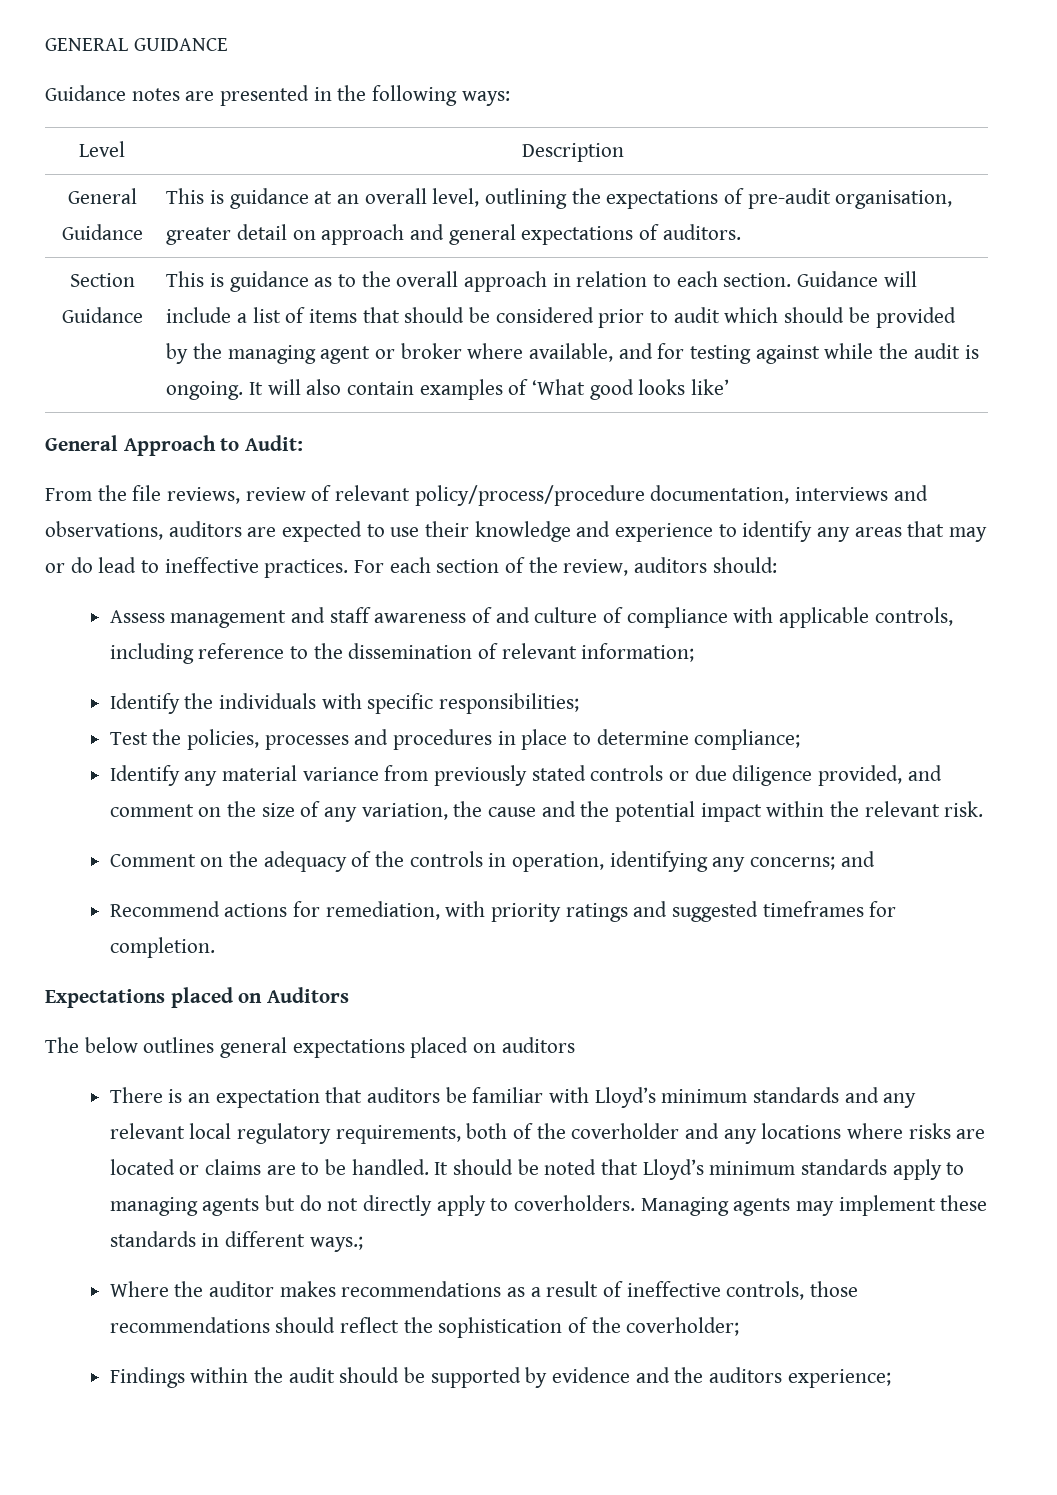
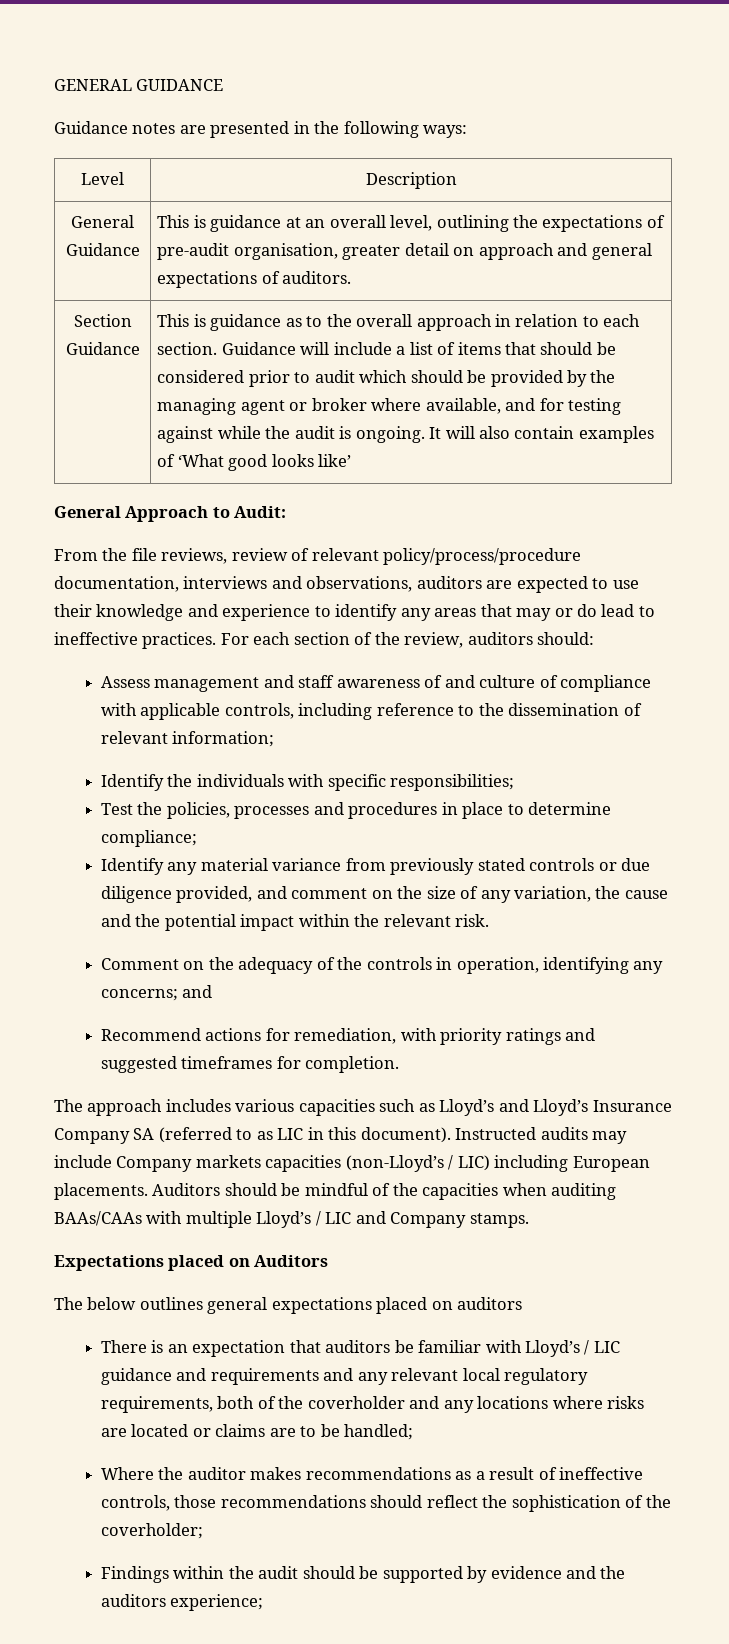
(215, 947) none -> [54,1099,672,1116] [54,1127,628,1144] [54,1155,650,1172] [54,1183,617,1200] [54,1211,529,1228] // The approach includes various capacities such as Lloyd’s and Lloyd’s Insurance Company SA (referred to as LIC in this document). Instructed audits may include Company markets capacities (non-Lloyd’s / LIC) including European placements. Auditors should be mindful of the capacities when auditing BAAs/CAAs with multiple Lloyd’s / LIC and Company stamps.
[661,1087,840,1103] minimum standards -> [584,1340,620,1355] [100,1368,319,1385] / LIC guidance and requirements
[351,1159,965,1180] [109,1195,988,1216] [109,1231,363,1252] handled. It should be noted that Lloyd’s minimum standards apply to managing agents but do not directly apply to coverholders. Managing agents may implement these standards in different ways.; -> [344,1424,414,1440] handled;

